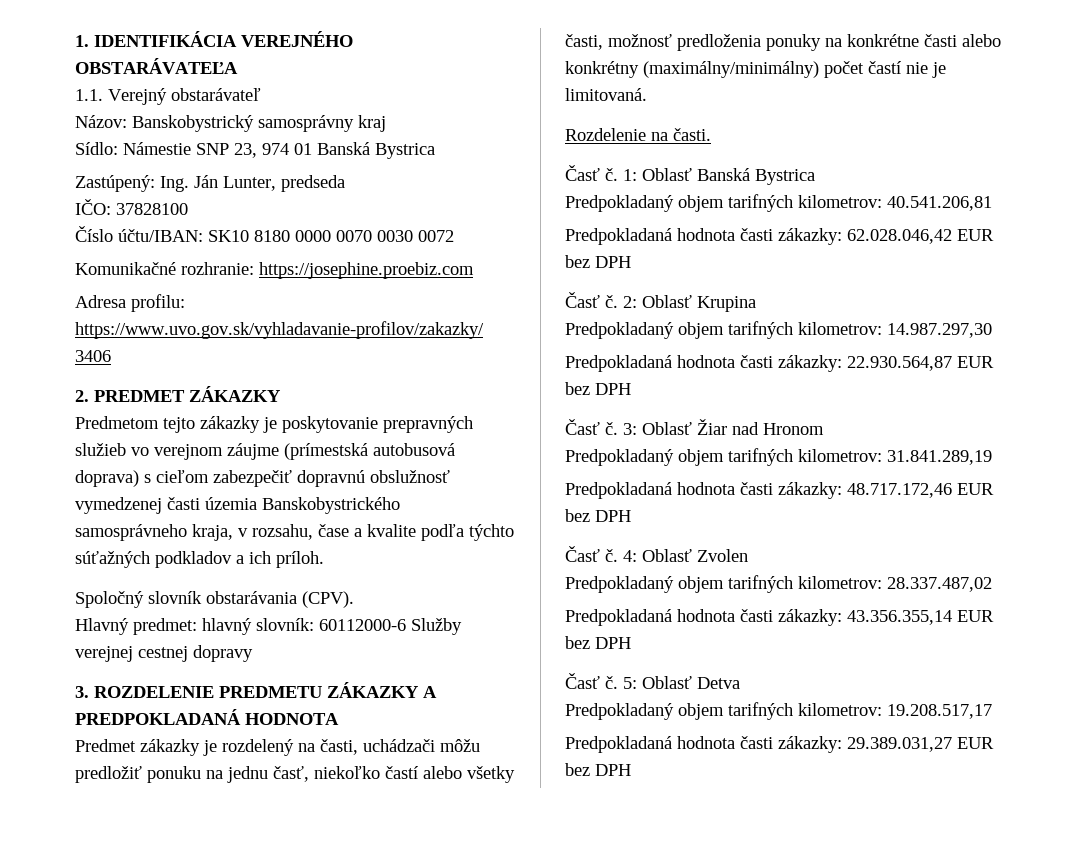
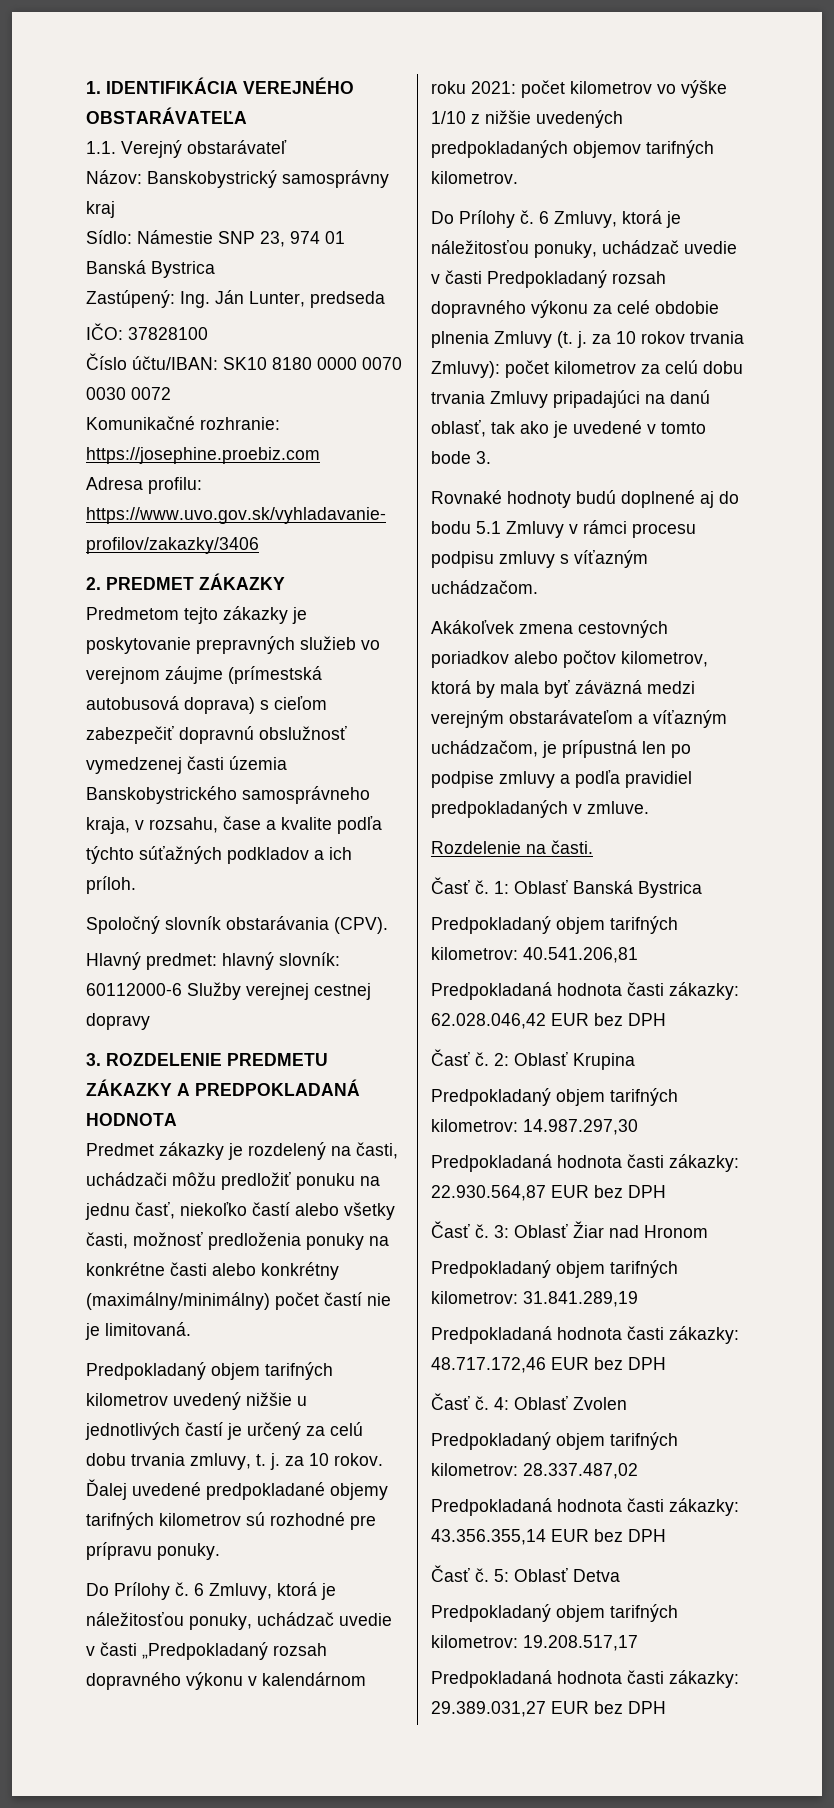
(647, 94) none -> [86,1362,333,1380] [86,1392,307,1410] [85,1422,363,1440] [86,1453,383,1470] [86,1479,388,1500] [86,1512,376,1530] [86,1542,220,1560] [86,1582,336,1600] [86,1612,392,1630] [86,1642,327,1660] [86,1672,366,1690] [431,80,727,98] [431,110,623,128] [431,140,714,158] [431,171,518,184] [431,210,681,228] [431,240,737,258] [431,270,666,288] [431,300,719,318] [431,331,744,348] [431,360,743,378] [431,390,710,408] [431,420,706,438] [431,451,491,464] [431,490,739,508] [431,520,696,538] [431,550,648,568] [431,580,538,594] [431,620,668,638] [431,650,708,668] [431,680,695,698] [431,710,727,728] [431,740,691,758] [431,770,692,788] [431,800,649,818] // Predpokladaný objem tarifných kilometrov uvedený nižšie u jednotlivých častí je určený za celú dobu trvania zmluvy, t. j. za 10 rokov. Ďalej uvedené predpokladané objemy tarifných kilometrov sú rozhodné pre prípravu ponuky. // Do Prílohy č. 6 Zmluvy, ktorá je náležitosťou ponuky, uchádzač uvedie v časti „Predpokladaný rozsah dopravného výkonu v kalendárnom roku 2021: počet kilometrov vo výške 1/10 z nižšie uvedených predpokladaných objemov tarifných kilometrov. // Do Prílohy č. 6 Zmluvy, ktorá je náležitosťou ponuky, uchádzač uvedie v časti Predpokladaný rozsah dopravného výkonu za celé obdobie plnenia Zmluvy (t. j. za 10 rokov trvania Zmluvy): počet kilometrov za celú dobu trvania Zmluvy pripadajúci na danú oblasť, tak ako je uvedené v tomto bode 3. // Rovnaké hodnoty budú doplnené aj do bodu 5.1 Zmluvy v rámci procesu podpisu zmluvy s víťazným uchádzačom. // Akákoľvek zmena cestovných poriadkov alebo počtov kilometrov, ktorá by mala byť záväzná medzi verejným obstarávateľom a víťazným uchádzačom, je prípustná len po podpise zmluvy a podľa pravidiel predpokladaných v zmluve.

